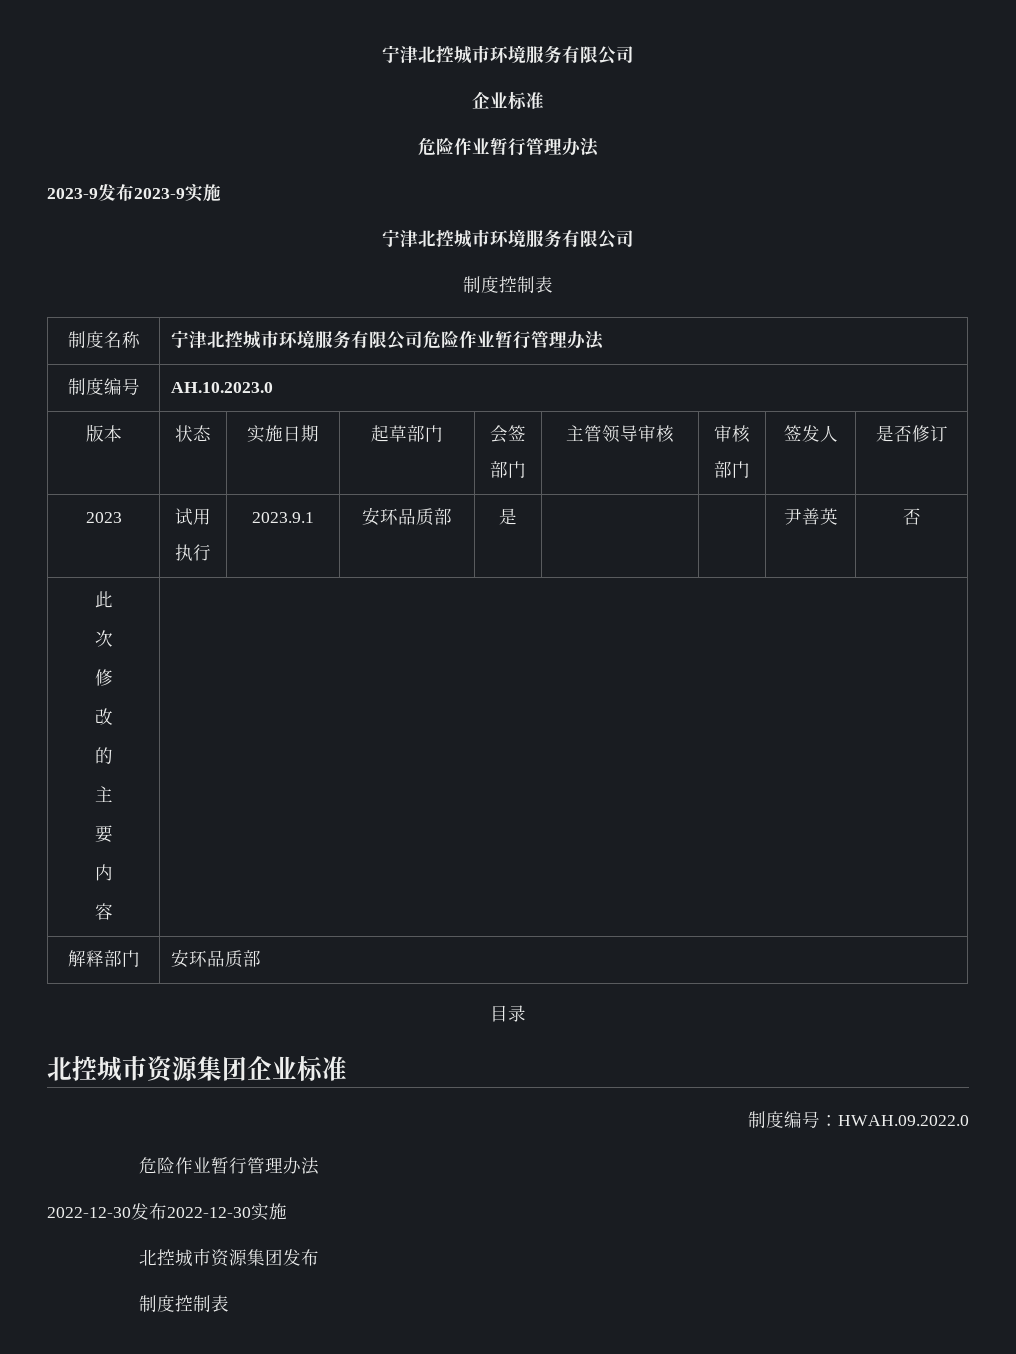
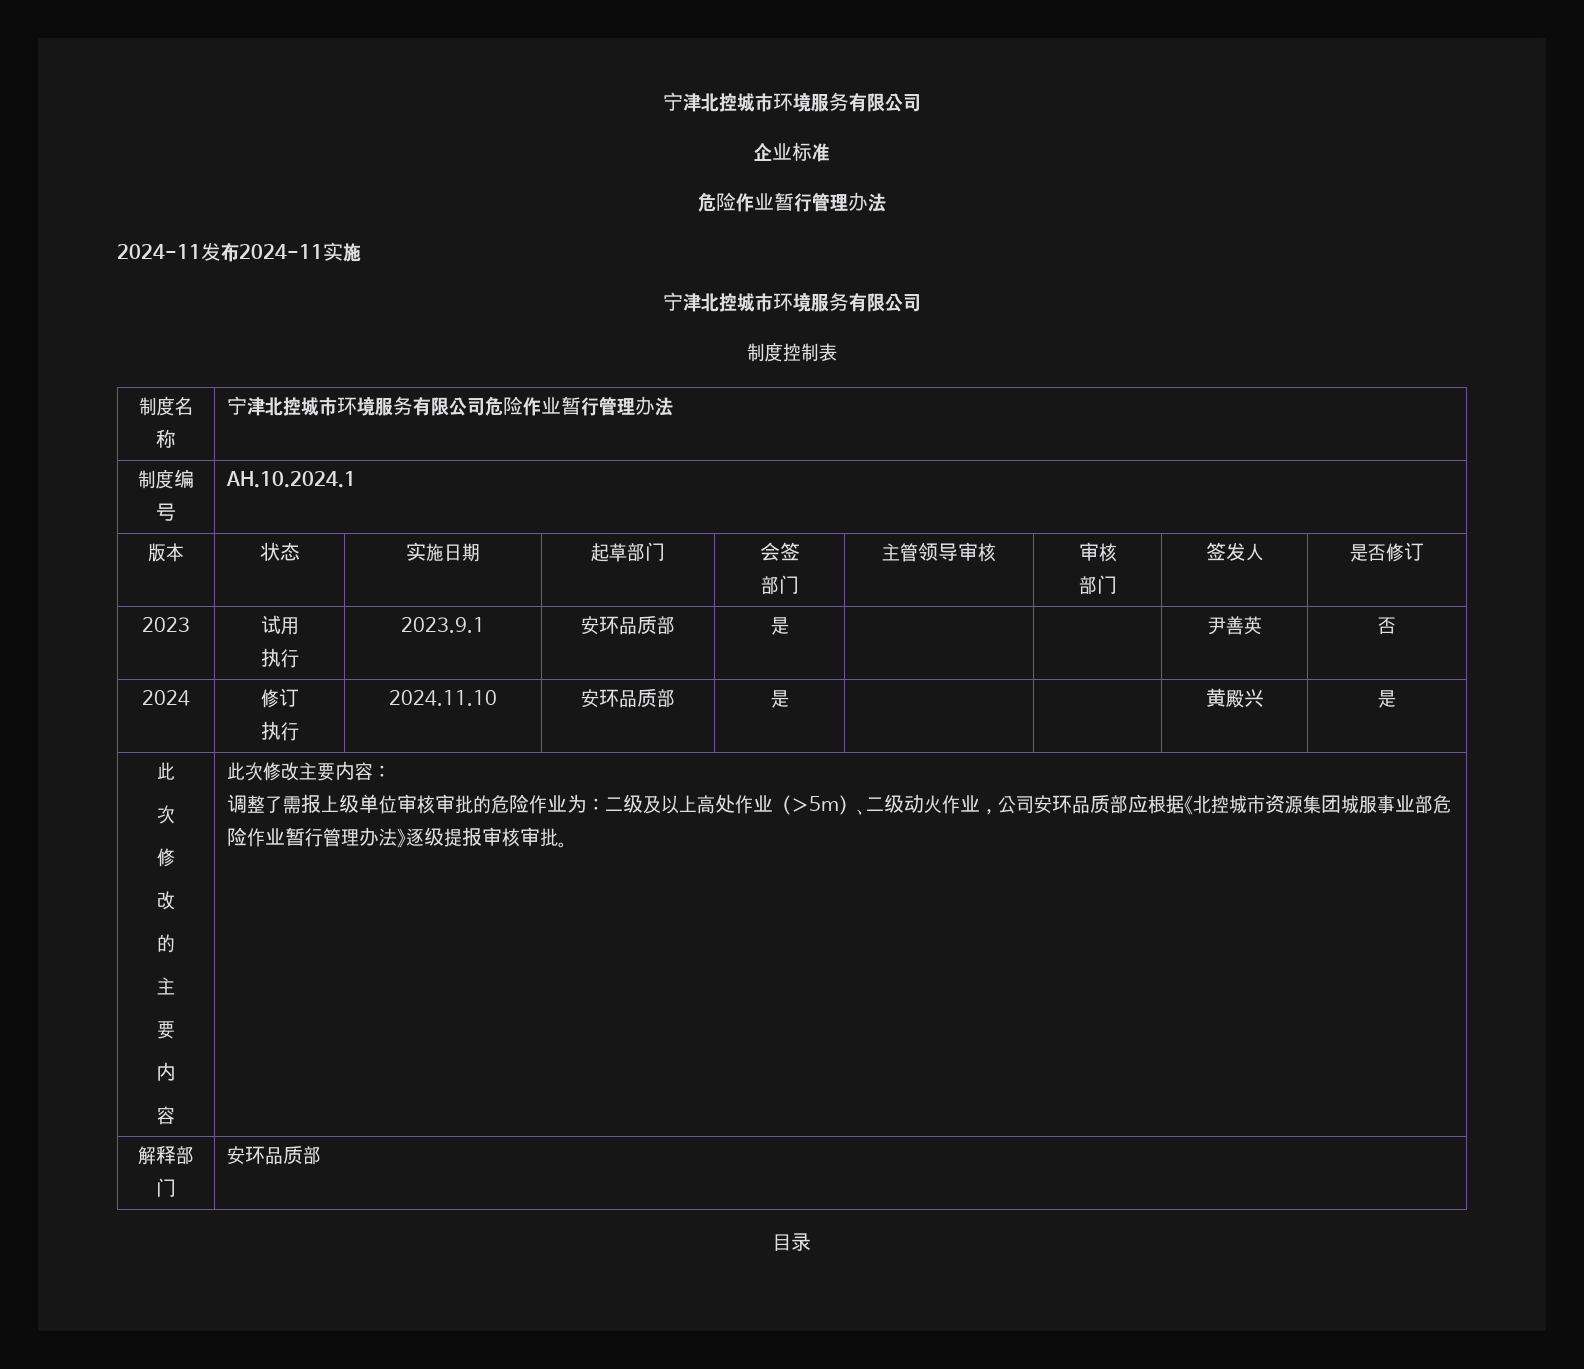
[47,184,185,201] 2023-9发布2023-9 -> [117,242,323,262] 2024-11发布2024-11
[171,382,274,393] AH.10.2023.0 -> [225,471,356,488] AH.10.2024.1
(921, 516) none -> [142,690,190,706] [260,688,299,708] [260,721,299,741] [389,690,498,706] [581,688,675,708] [770,690,789,708] [1205,688,1264,708] [1378,690,1396,708] // 2024 | 修订 // 执行 | 2024.11.10 | 安环品质部 | 是 | | | 黄殿兴 | 是
(113, 911) none -> [226,761,391,781] [226,794,1451,815] [226,827,567,848] 此次修改主要内容： // 调整了需报上级单位审核审批的危险作业为：二级及以上高处作业（＞5m）、二级动火作业，公司安环品质部应根据《北控城市资源集团城服事业部危险作业暂行管理办法》逐级提报审核审批。
[47,1056,347,1083] [748,1111,969,1128] [138,1157,319,1175] [47,1203,287,1221] [138,1248,319,1267] [138,1295,229,1312] // 北控城市资源集团企业标准 // 制度编号：HWAH.09.2022.0 // 危险作业暂行管理办法 // 2022-12-30发布2022-12-30实施 // 北控城市资源集团发布 // 制度控制表 -> (811, 1242) none

